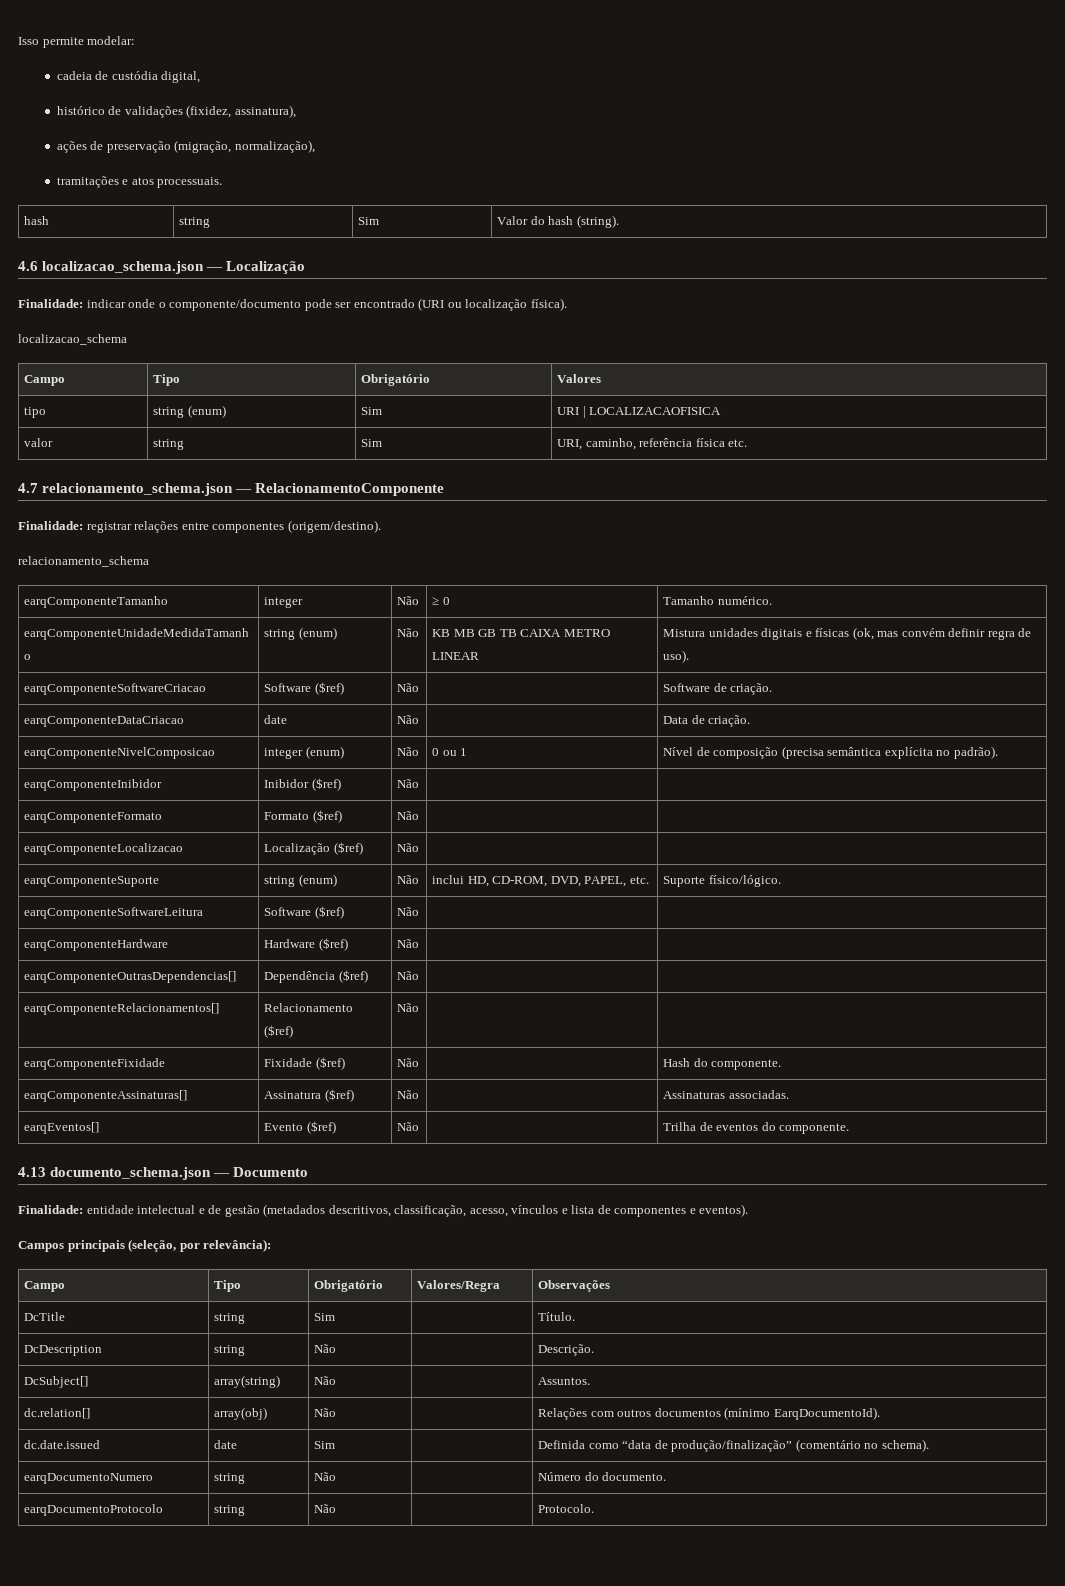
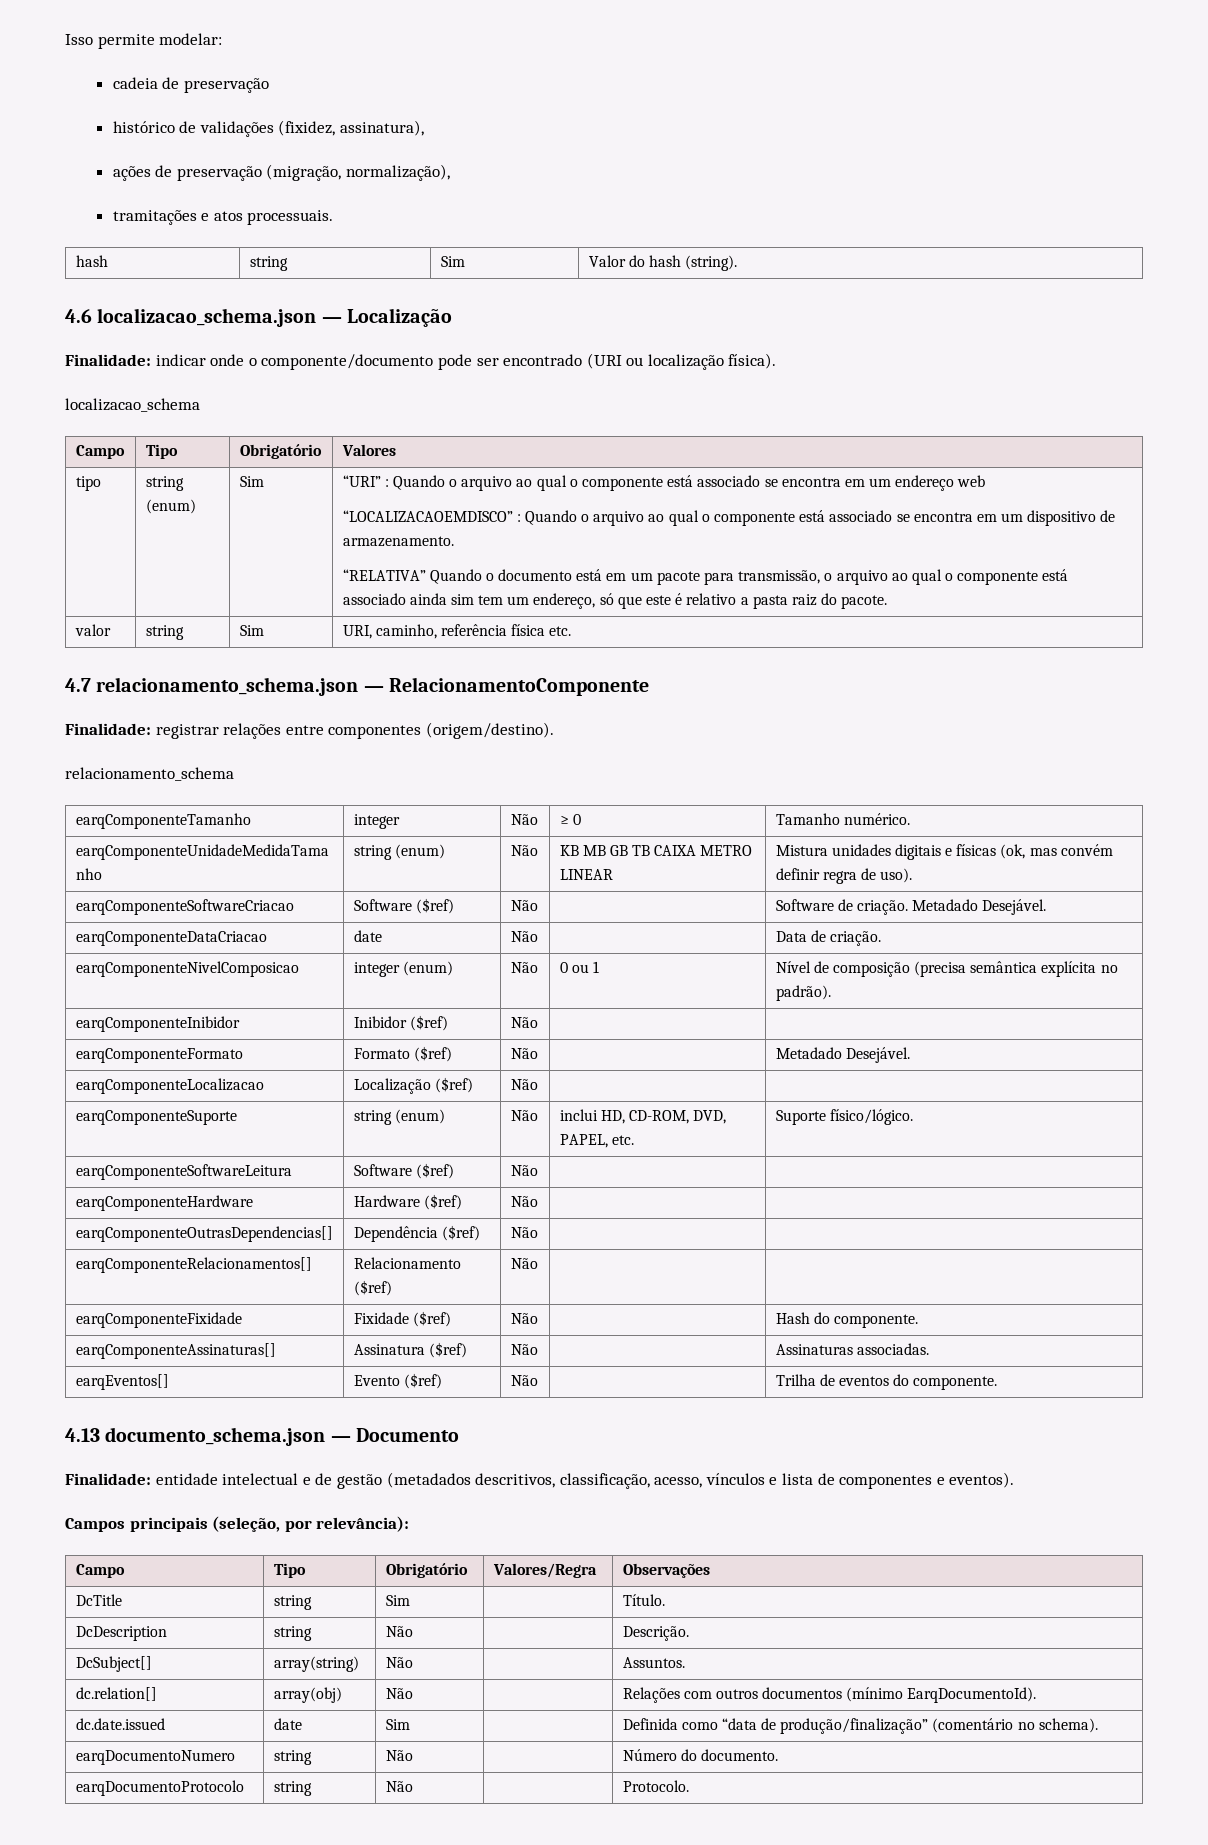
[111,71,201,83] custódia digital, -> [183,78,269,93] preservação
[557,406,722,418] URI | LOCALIZACAOFISICA -> [342,475,986,491] [342,510,1116,526] [342,536,454,547] [342,569,1069,585] [342,593,888,609] “URI” : Quando o arquivo ao qual o componente está associado se encontra em um endereço web // “LOCALIZACAOEMDISCO” : Quando o arquivo ao qual o componente está associado se encontra em um dispositivo de armazenamento. // “RELATIVA” Quando o documento está em um pacote para transmissão, o arquivo ao qual o componente está associado ainda sim tem um endereço, só que este é relativo a pasta raiz do pacote.
(773, 689) none -> [912,899,1047,915] Metadado Desejável.
(420, 815) none -> [775,1047,910,1063] Metadado Desejável.

